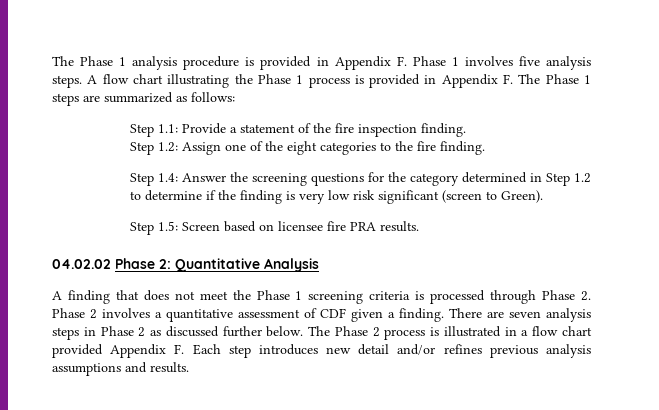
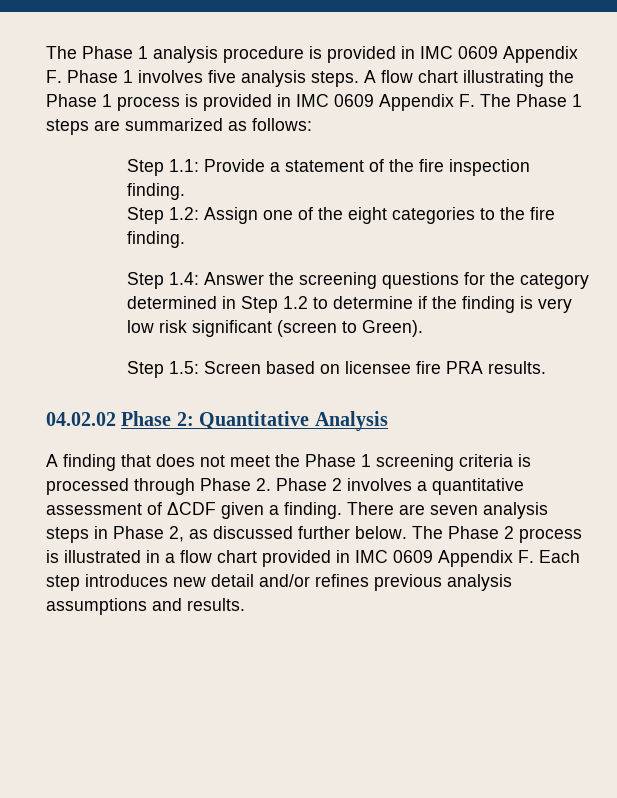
(329, 61) none -> [420,46,498,59] IMC 0609
(437, 79) none -> [296,94,374,107] IMC 0609
[320,308,346,318] CDF -> [167,502,216,515] ΔCDF
[138,327,146,337] 2 -> [169,526,184,542] 2,
(103, 351) none -> [336,550,433,563] in IMC 0609

